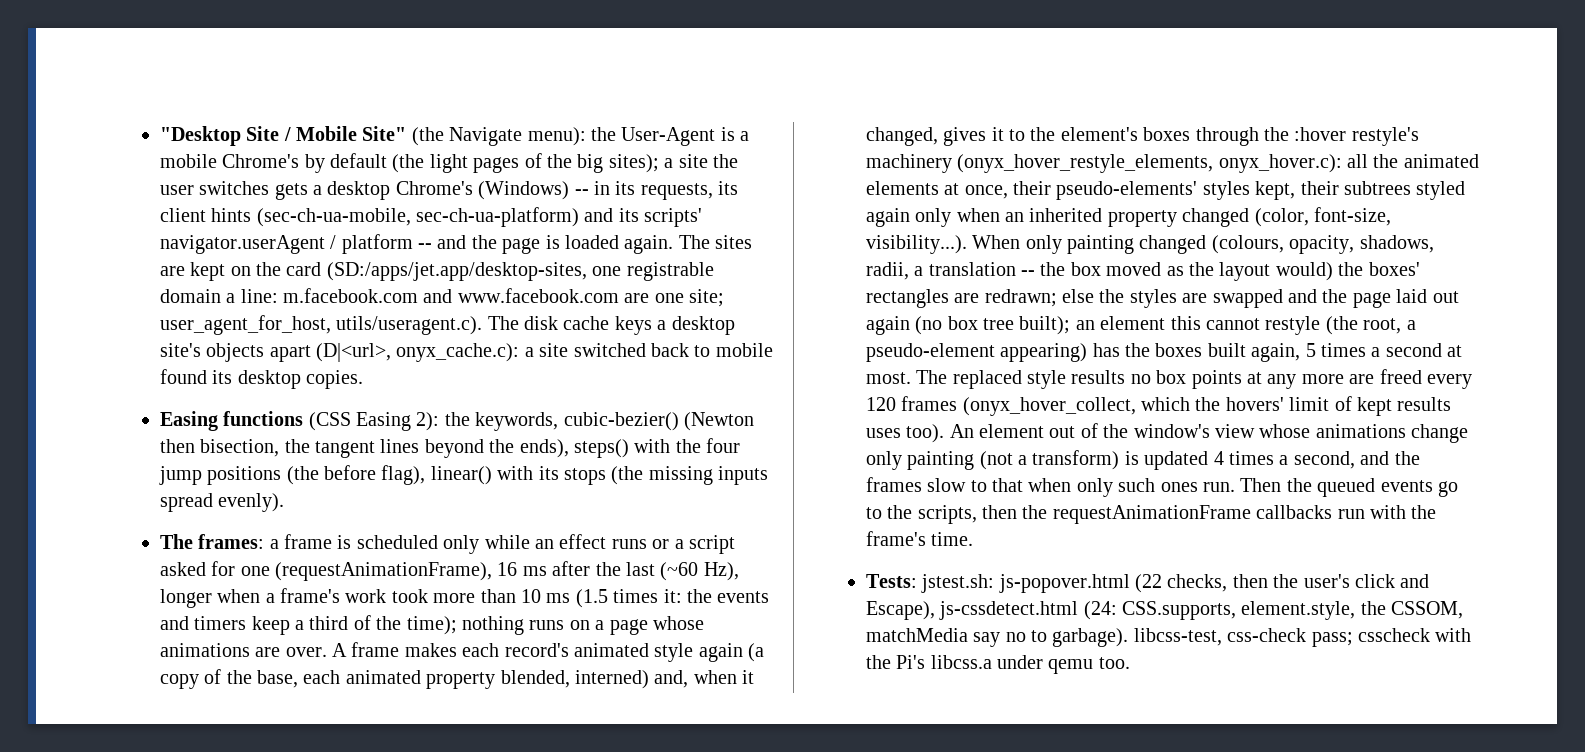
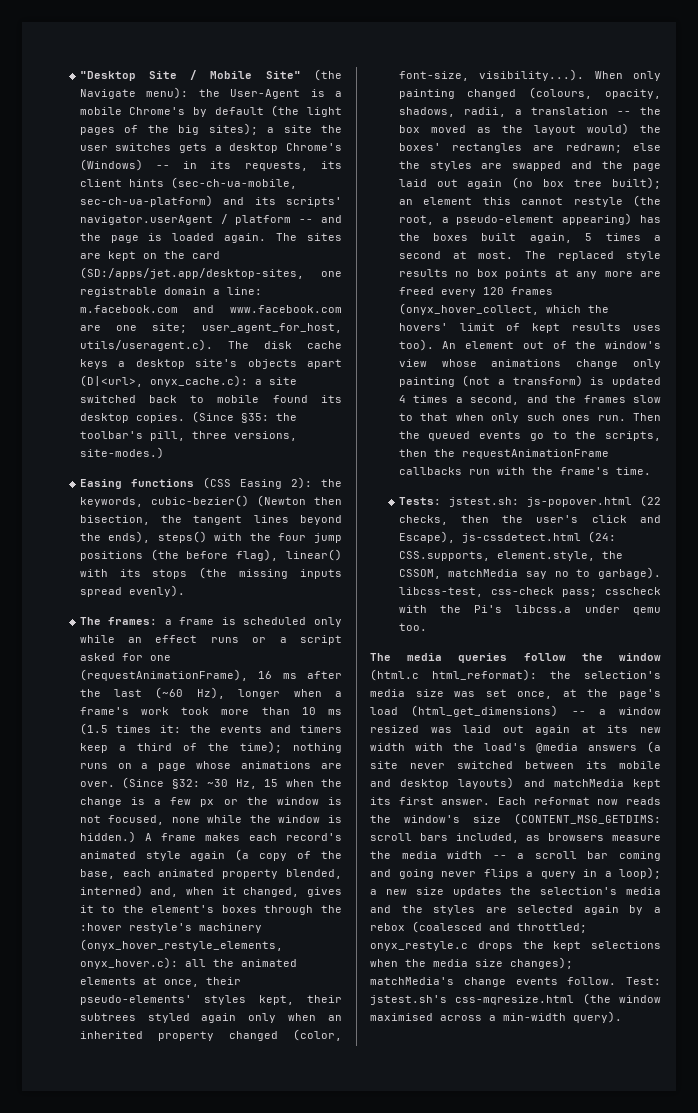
(364, 379) none -> [191,411,297,423] [79,431,297,441] [79,447,164,459] (Since §35: the toolbar's pill, three versions, site-modes.)
(327, 652) none -> [122,777,342,789] [79,797,342,807] [79,815,343,825] [79,831,136,843] (Since §32: ~30 Hz, 15 when the change is a few px or the window is not focused, none while the window is hidden.)
(1130, 663) none -> [370,653,661,663] [370,669,661,681] [370,689,661,699] [370,705,661,717] [370,725,661,735] [370,741,661,753] [370,761,661,769] [370,777,661,789] [370,797,661,805] [370,813,661,825] [370,833,661,843] [370,851,661,861] [370,867,661,879] [370,887,661,897] [370,905,661,915] [370,921,587,933] [370,941,661,951] [370,957,573,969] [370,977,661,987] [370,993,661,1005] [370,1011,622,1023] // The media queries follow the window (html.c html_reformat): the selection's media size was set once, at the page's load (html_get_dimensions) -- a window resized was laid out again at its new width with the load's @media answers (a site never switched between its mobile and desktop layouts) and matchMedia kept its first answer. Each reformat now reads the window's size (CONTENT_MSG_GETDIMS: scroll bars included, as browsers measure the media width -- a scroll bar coming and going never flips a query in a loop); a new size updates the selection's media and the styles are selected again by a rebox (coalesced and throttled; onyx_restyle.c drops the kept selections when the media size changes); matchMedia's change events follow. Test: jstest.sh's css-mqresize.html (the window maximised across a min-width query).

